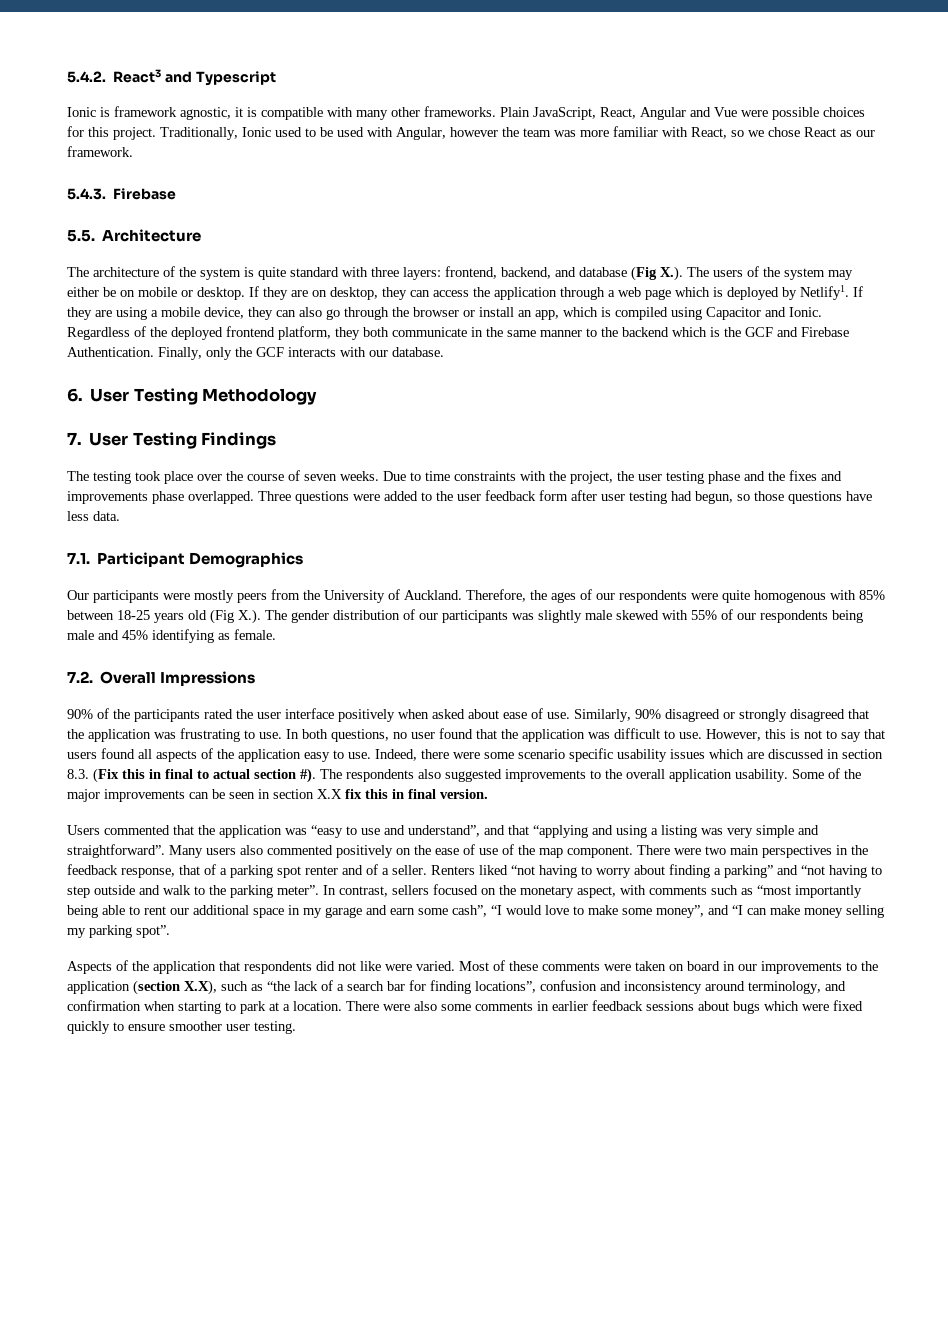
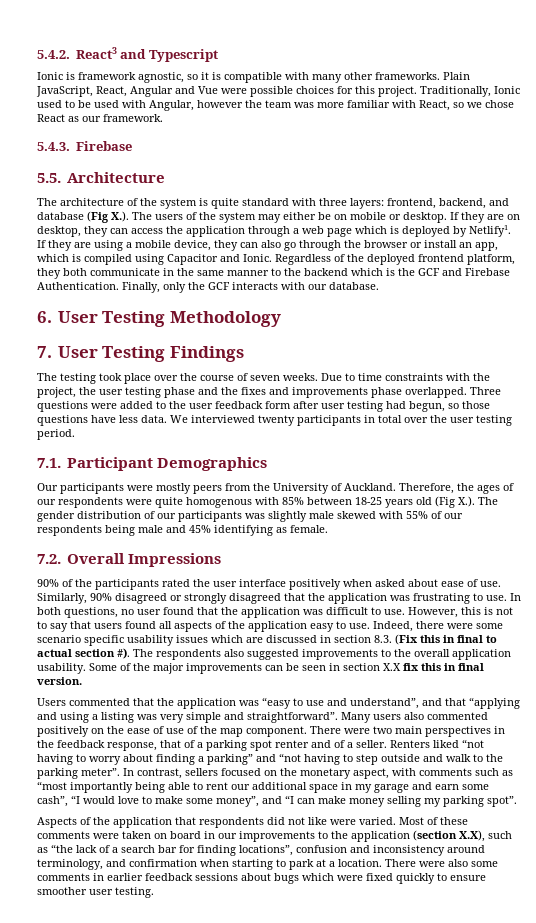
(231, 113) none -> [187,74,198,80] so
(120, 516) none -> [170,415,512,426] [37,429,75,440] We interviewed twenty participants in total over the user testing period.

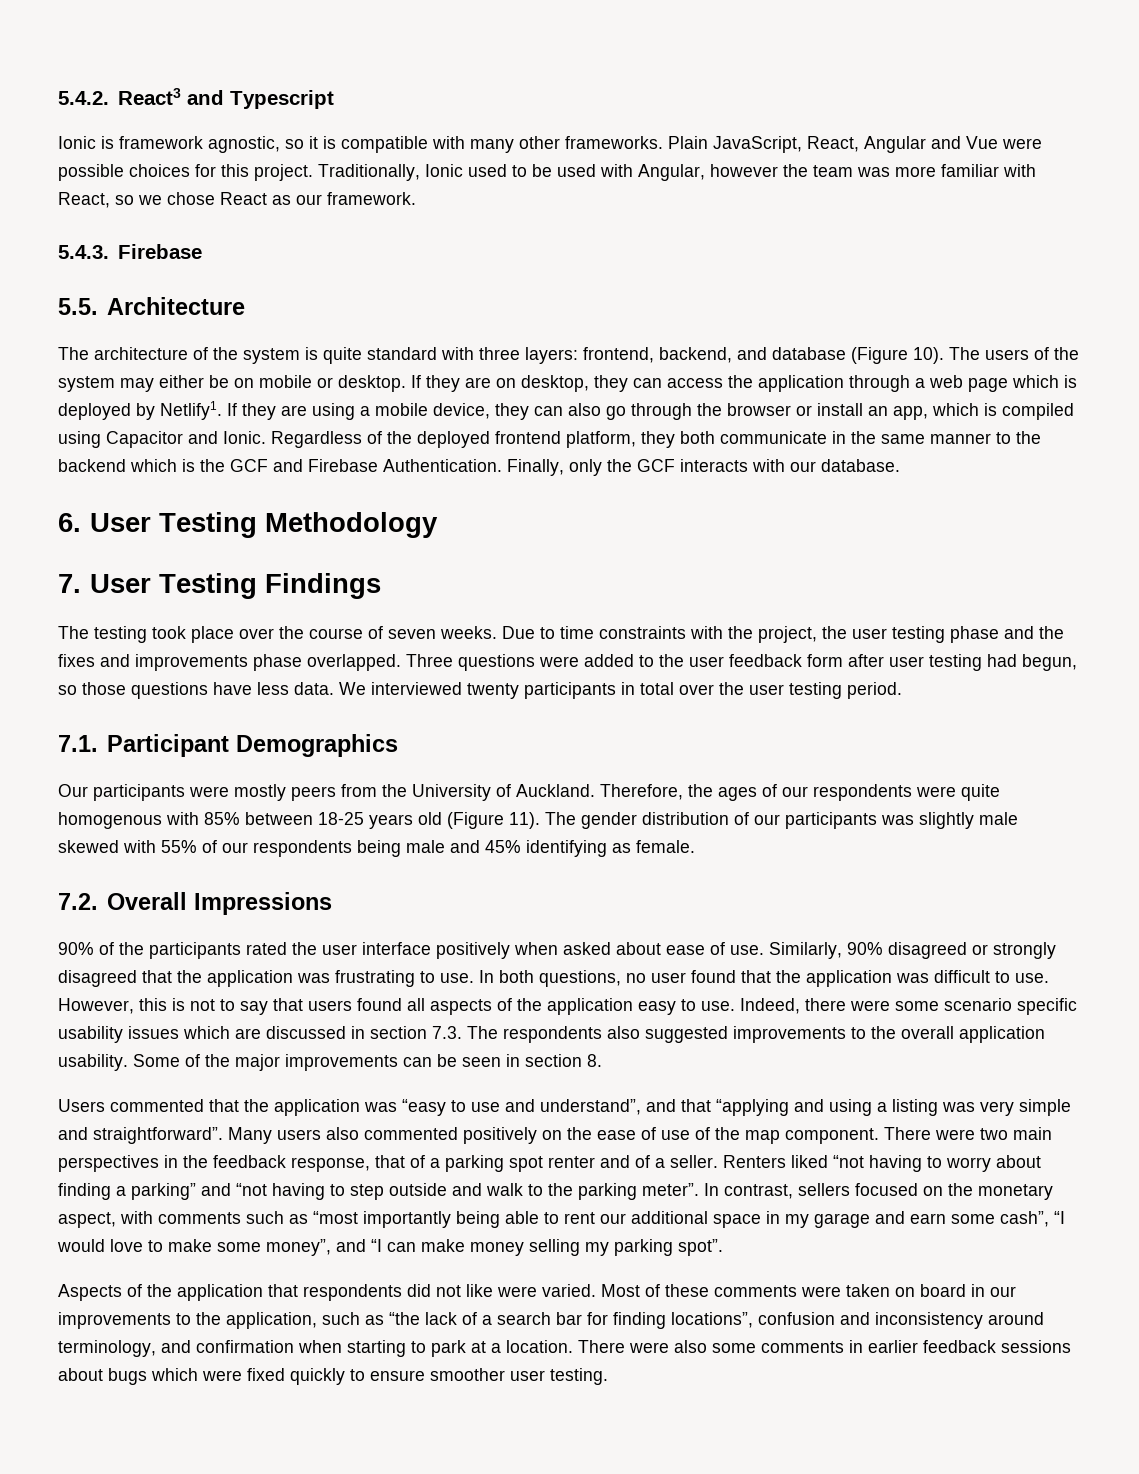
[87,211,129,223] (Fig X.). -> [851,347,944,364] (Figure 10).
[435,496,475,508] (Fig X.). -> [447,812,540,829] (Figure 11).
[374,634,497,645] [37,648,130,659] 8.3. (Fix this in final to actual section #). -> [432,1026,462,1039] 7.3.
[383,663,484,671] [37,677,82,685] X.X fix this in final version. -> [587,1054,602,1067] 8.
[351,830,485,842] application (section X.X), -> [226,1312,317,1329] application,

